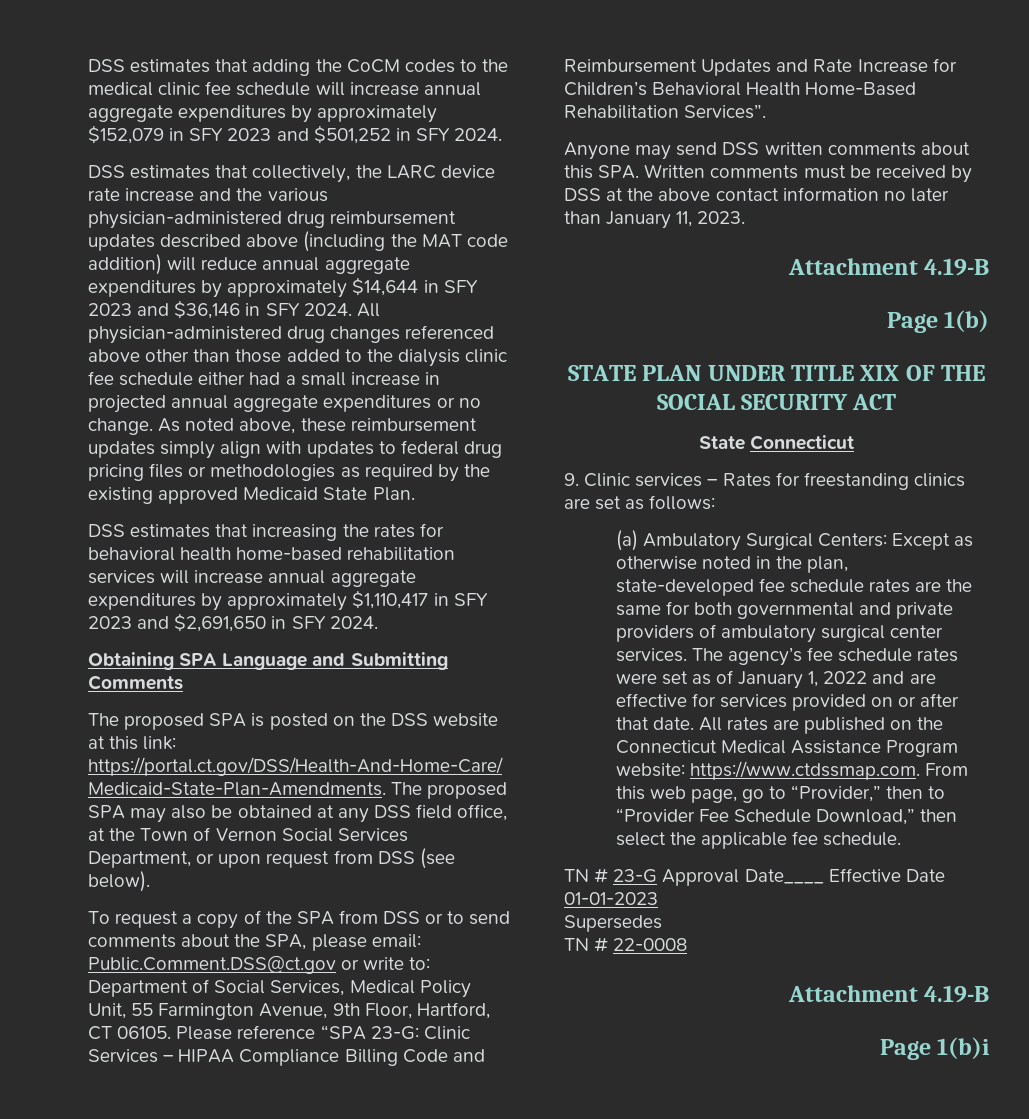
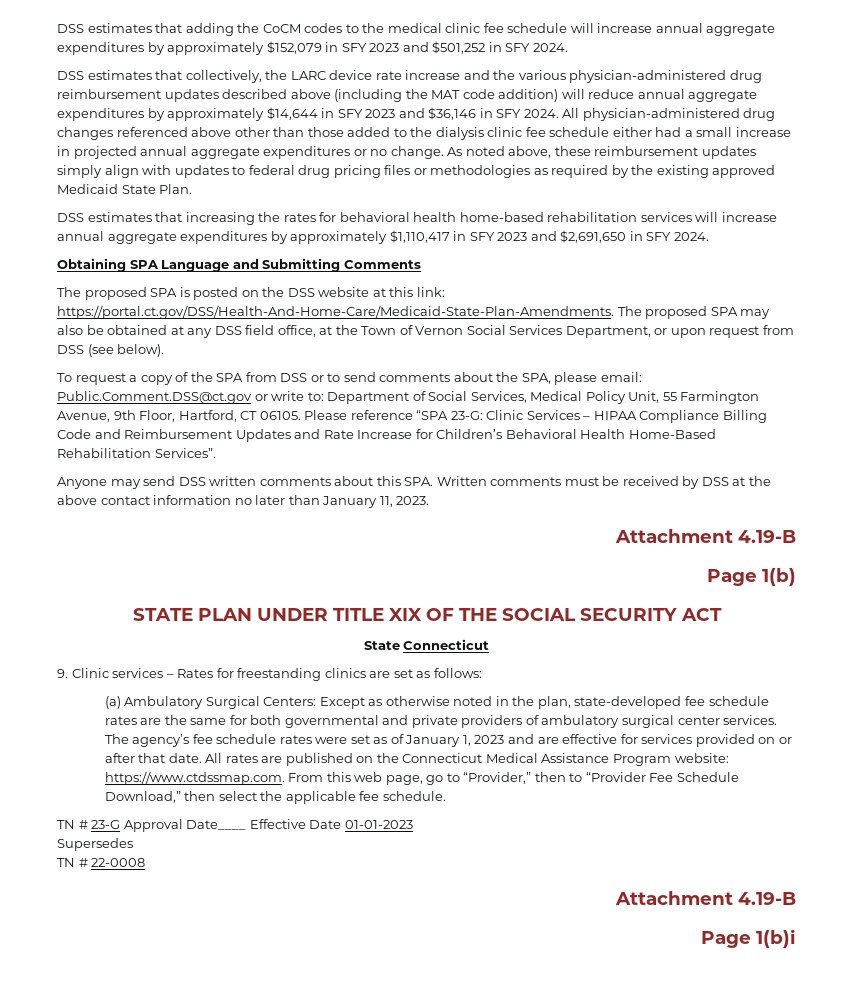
[823,671,868,684] 2022 -> [474,735,505,744] 2023

